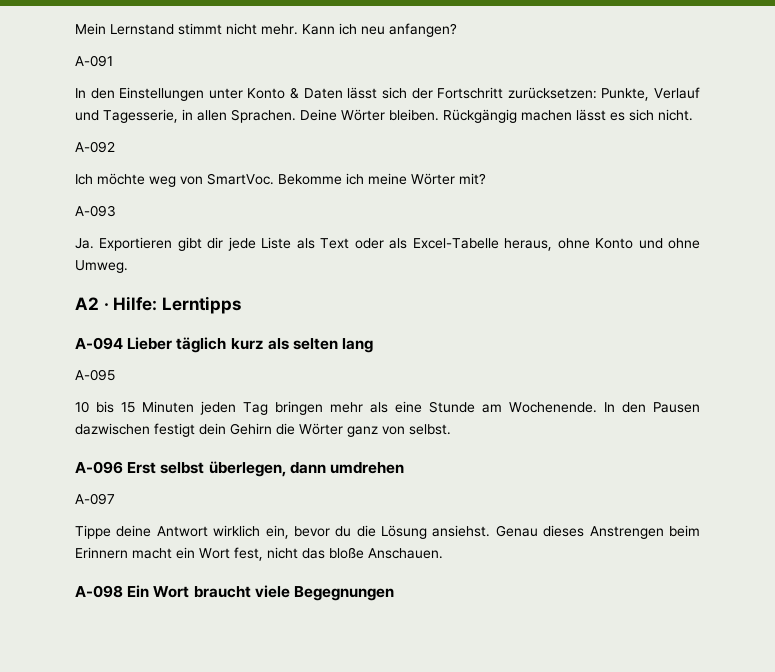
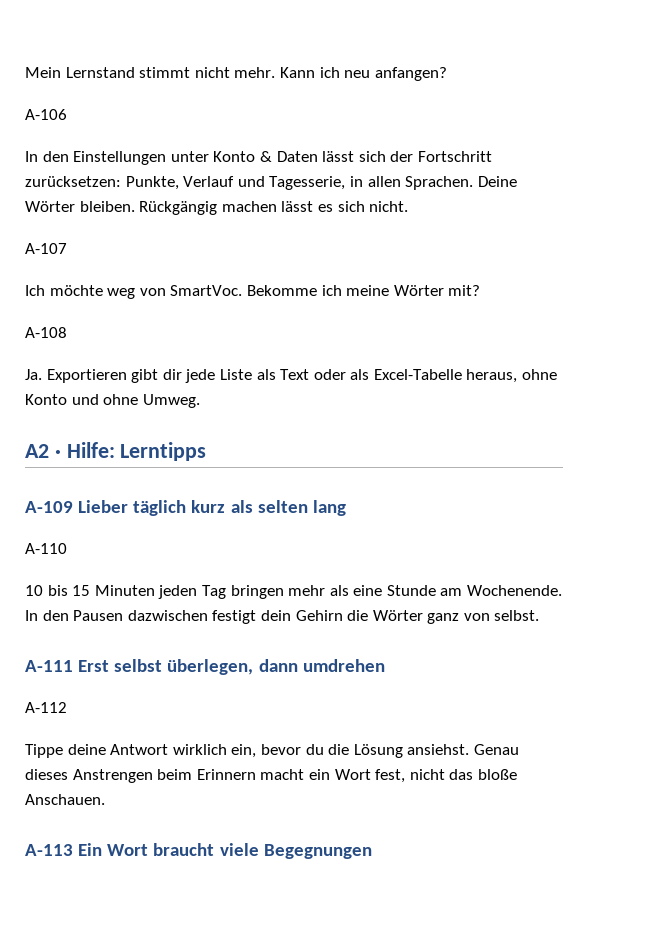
[75,55,113,67] A-091 -> [25,109,67,120] A-106
[75,141,115,153] A-092 -> [25,243,67,254] A-107
[75,205,116,217] A-093 -> [25,327,67,338] A-108
[75,337,123,350] A-094 -> [25,501,73,513] A-109
[75,369,115,381] A-095 -> [25,543,67,554] A-110
[75,461,123,474] A-096 -> [25,660,73,672] A-111
[75,493,115,505] A-097 -> [25,702,67,713] A-112
[75,585,123,598] A-098 -> [25,844,73,856] A-113

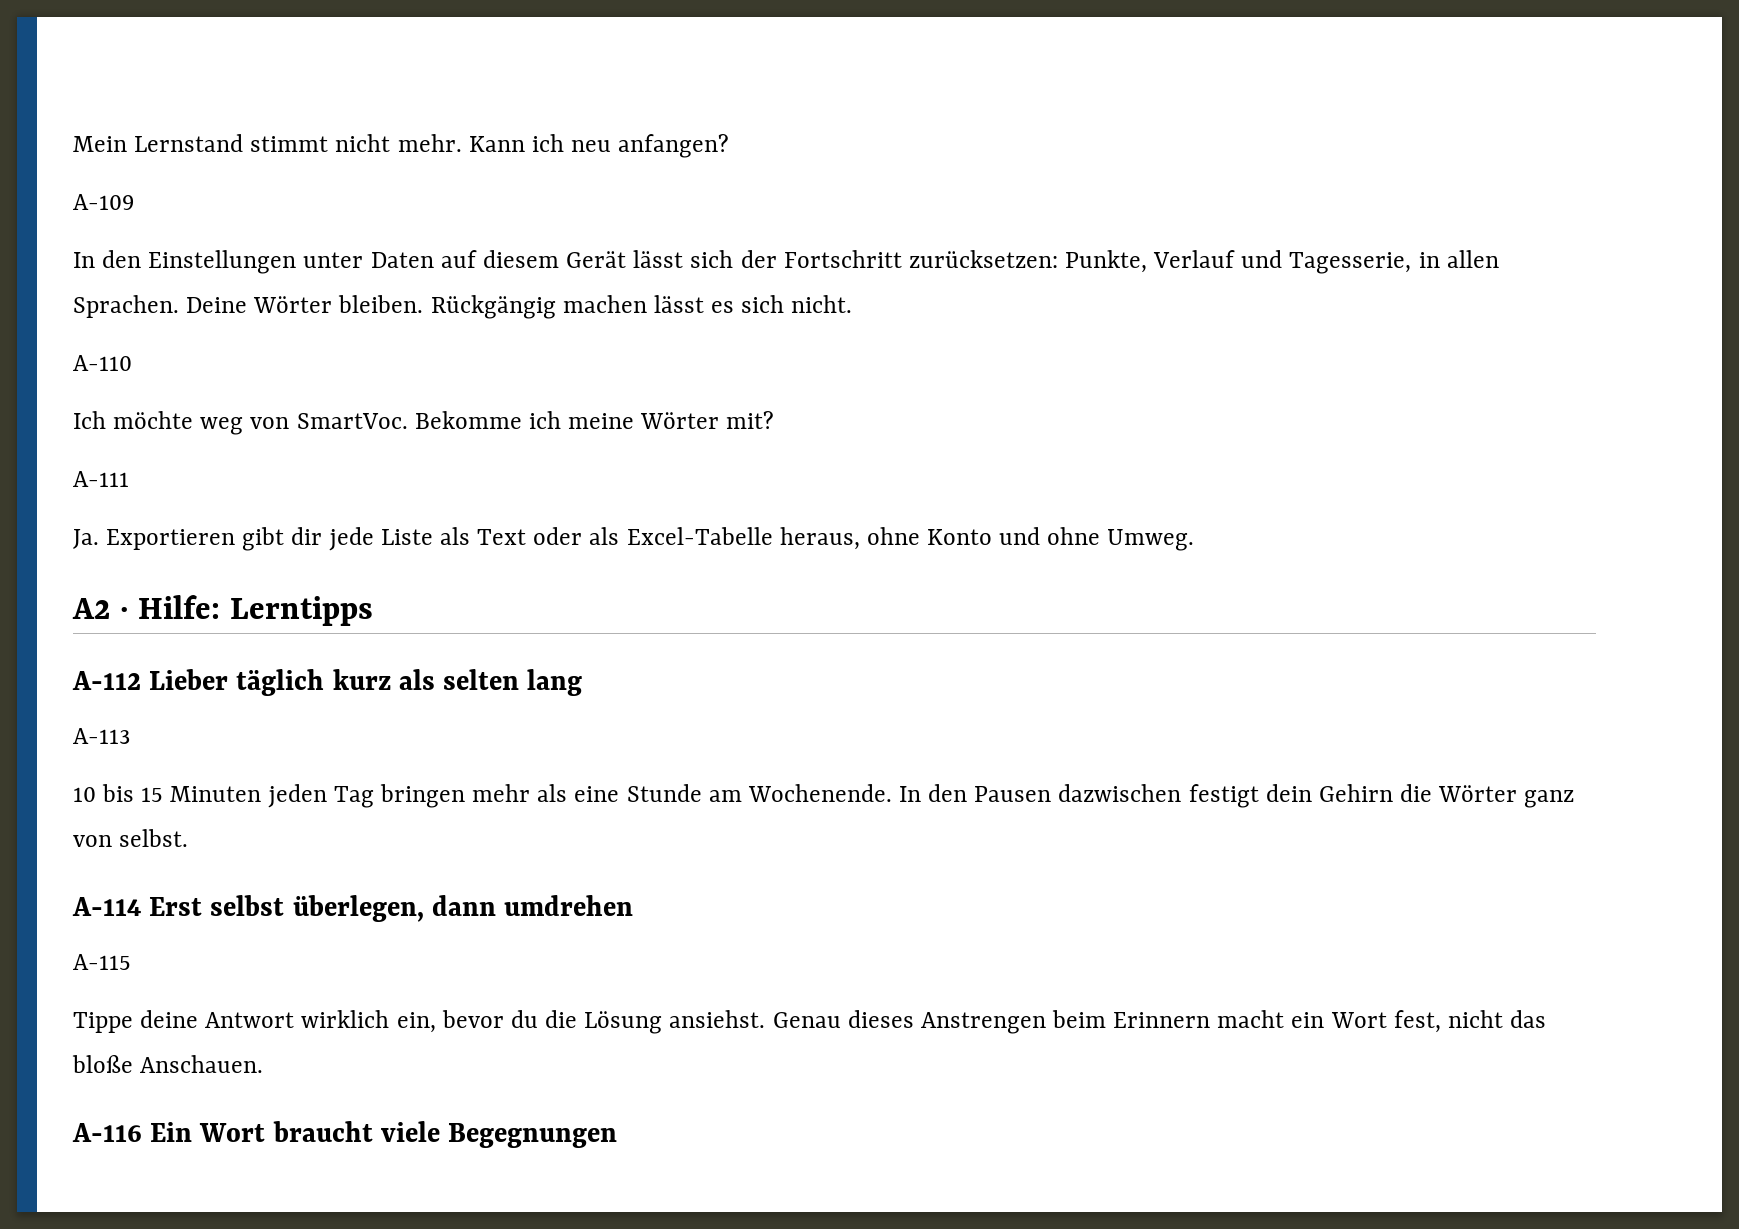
[25,109,67,120] A-106 -> [73,194,134,210] A-109
[213,151,318,162] Konto & Daten -> [370,250,627,268] Daten auf diesem Gerät
[25,243,67,254] A-107 -> [73,355,132,371] A-110
[25,327,67,338] A-108 -> [73,471,129,487] A-111
[25,501,73,513] A-109 -> [72,671,141,690] A-112
[25,543,67,554] A-110 -> [73,728,130,744] A-113
[25,660,73,672] A-111 -> [72,897,141,916] A-114
[25,702,67,713] A-112 -> [73,954,131,970] A-115
[25,844,73,856] A-113 -> [72,1123,142,1142] A-116

